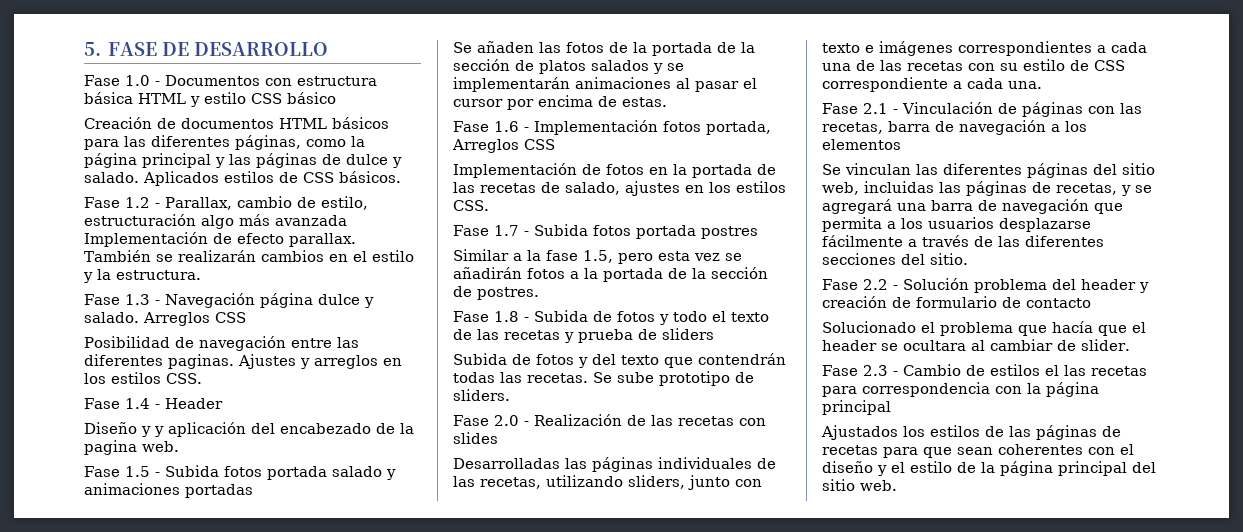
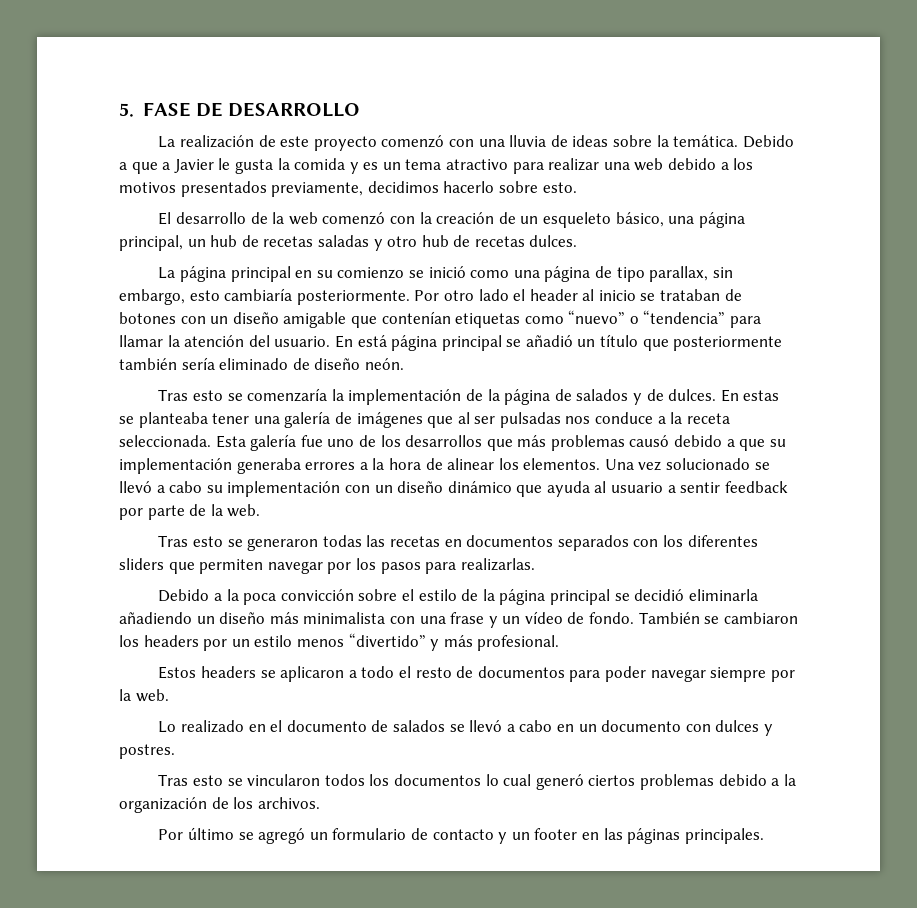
[84,75,377,86] [84,92,336,107] [84,117,389,129] [84,135,365,150] [84,153,402,168] [84,171,401,186] [84,196,368,210] [84,214,347,229] [84,232,356,247] [84,250,414,262] [83,269,201,283] [84,293,374,308] [84,312,246,326] [84,336,359,351] [84,354,402,369] [84,372,202,384] [84,398,223,409] [84,422,414,437] [84,440,179,455] [84,465,396,480] [84,483,253,498] [453,41,755,56] [453,59,684,74] [453,77,757,92] [453,95,667,110] [453,120,771,135] [452,139,555,153] [453,163,776,178] [453,181,786,196] [453,200,489,211] [453,224,758,239] [453,249,742,264] [453,267,768,282] [453,286,539,300] [453,310,769,325] [453,328,714,343] [453,353,786,368] [453,371,754,386] [453,389,510,401] [453,414,766,426] [453,432,498,444] [453,457,776,472] [453,475,762,490] [822,41,1147,56] [822,59,1125,71] [822,77,1042,92] [822,102,1142,117] [822,120,1087,135] [822,139,901,150] [822,163,1155,178] [822,181,1152,196] [822,199,1123,214] [822,217,1091,232] [822,235,1104,247] [822,253,968,265] [822,278,1149,293] [822,296,1091,308] [822,321,1146,336] [822,339,1130,351] [822,364,1147,376] [822,382,1099,397] [822,400,891,415] [821,425,1121,440] [822,444,1134,458] [822,461,887,476] Fase 1.0 - Documentos con estructura básica HTML y estilo CSS básico // Creación de documentos HTML básicos para las diferentes páginas, como la página principal y las páginas de dulce y salado. Aplicados estilos de CSS básicos. // Fase 1.2 - Parallax, cambio de estilo, estructuración algo más avanzada Implementación de efecto parallax. También se realizarán cambios en el estilo y la estructura. // Fase 1.3 - Navegación página dulce y salado. Arreglos CSS // Posibilidad de navegación entre las diferentes paginas. Ajustes y arreglos en los estilos CSS. // Fase 1.4 - Header // Diseño y y aplicación del encabezado de la pagina web. // Fase 1.5 - Subida fotos portada salado y animaciones portadas // Se añaden las fotos de la portada de la sección de platos salados y se implementarán animaciones al pasar el cursor por encima de estas. // Fase 1.6 - Implementación fotos portada, Arreglos CSS // Implementación de fotos en la portada de las recetas de salado, ajustes en los estilos CSS. // Fase 1.7 - Subida fotos portada postres // Similar a la fase 1.5, pero esta vez se añadirán fotos a la portada de la sección de postres. // Fase 1.8 - Subida de fotos y todo el texto de las recetas y prueba de sliders // Subida de fotos y del texto que contendrán todas las recetas. Se sube prototipo de sliders. // Fase 2.0 - Realización de las recetas con slides // Desarrolladas las páginas individuales de las recetas, utilizando sliders, junto con texto e imágenes correspondientes a cada una de las recetas con su estilo de CSS correspondiente a cada una. // Fase 2.1 - Vinculación de páginas con las recetas, barra de navegación a los elementos // Se vinculan las diferentes páginas del sitio web, incluidas las páginas de recetas, y se agregará una barra de navegación que permita a los usuarios desplazarse fácilmente a través de las diferentes secciones del sitio. // Fase 2.2 - Solución problema del header y creación de formulario de contacto // Solucionado el problema que hacía que el header se ocultara al cambiar de slider. // Fase 2.3 - Cambio de estilos el las recetas para correspondencia con la página principal // Ajustados los estilos de las páginas de recetas para que sean coherentes con el diseño y -> [158,135,794,151] [119,158,754,174] [119,181,577,197] [158,212,745,228] [119,235,578,251] [158,266,733,282] [119,288,742,305] [119,310,762,328] [119,334,783,351] [119,357,404,370] [158,388,780,405] [119,411,730,428] [119,434,786,451] [119,458,770,474] [119,481,788,497] [119,504,261,520] [158,535,758,551] [119,558,535,574] [158,589,398,605] La realización de este proyecto comenzó con una lluvia de ideas sobre la temática. Debido a que a Javier le gusta la comida y es un tema atractivo para realizar una web debido a los motivos presentados previamente, decidimos hacerlo sobre esto. // El desarrollo de la web comenzó con la creación de un esqueleto básico, una página principal, un hub de recetas saladas y otro hub de recetas dulces. // La página principal en su comienzo se inició como una página de tipo parallax, sin embargo, esto cambiaría posteriormente. Por otro lado el header al inicio se trataban de botones con un diseño amigable que contenían etiquetas como “nuevo” o “tendencia” para llamar la atención del usuario. En está página principal se añadió un título que posteriormente también sería eliminado de diseño neón. // Tras esto se comenzaría la implementación de la página de salados y de dulces. En estas se planteaba tener una galería de imágenes que al ser pulsadas nos conduce a la receta seleccionada. Esta galería fue uno de los desarrollos que más problemas causó debido a que su implementación generaba errores a la hora de alinear los elementos. Una vez solucionado se llevó a cabo su implementación con un diseño dinámico que ayuda al usuario a sentir feedback por parte de la web. // Tras esto se generaron todas las recetas en documentos separados con los diferentes sliders que permiten navegar por los pasos para realizarlas. // Debido a la poca convicción sobre
[1132,462,1156,473] [822,479,897,491] del sitio web. -> [614,589,758,601] [119,611,798,628] [119,633,560,651] [158,666,795,682] [119,689,169,702] [158,720,773,736] [119,744,175,759] [158,774,796,790] [119,797,320,813] [158,827,764,844] se decidió eliminarla añadiendo un diseño más minimalista con una frase y un vídeo de fondo. También se cambiaron los headers por un estilo menos “divertido” y más profesional. // Estos headers se aplicaron a todo el resto de documentos para poder navegar siempre por la web. // Lo realizado en el documento de salados se llevó a cabo en un documento con dulces y postres. // Tras esto se vincularon todos los documentos lo cual generó ciertos problemas debido a la organización de los archivos. // Por último se agregó un formulario de contacto y un footer en las páginas principales.

